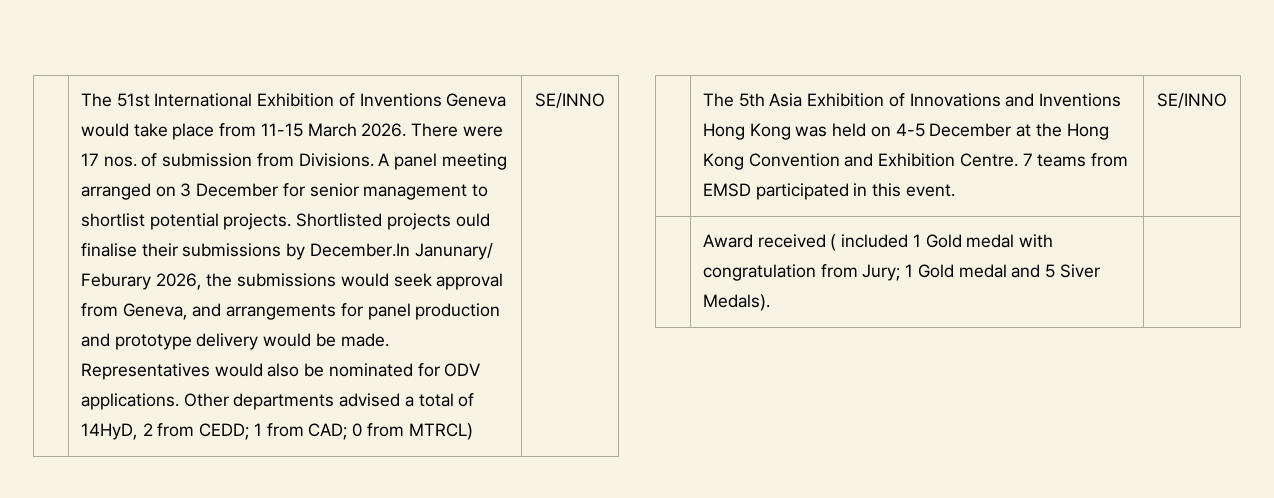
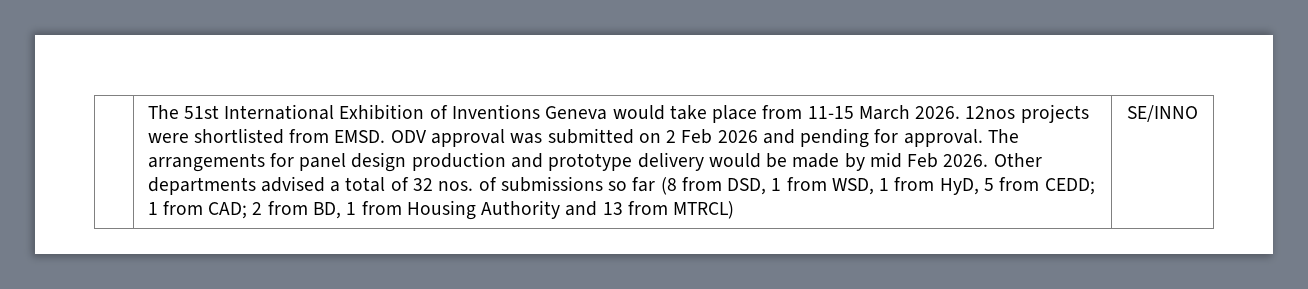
[411,123,503,137] [80,153,507,170] [80,183,489,200] [80,213,490,230] [80,243,493,260] [80,273,504,290] [80,303,222,320] There were 17 nos. of submission from Divisions. A panel meeting arranged on 3 December for senior management to shortlist potential projects. Shortlisted projects ould finalise their submissions by December.In Janunary/ Feburary 2026, the submissions would seek approval from Geneva, and -> [965,104,1089,123] [147,128,1019,148] 12nos projects were shortlisted from EMSD. ODV approval was submitted on 2 Feb 2026 and pending for approval. The
(411, 311) none -> [351,152,407,172] design
[340,333,389,347] [80,363,481,380] [80,393,179,410] made. Representatives would also be nominated for ODV applications. -> [792,152,989,171] made by mid Feb 2026.
[80,423,153,440] 14HyD, 2 -> [413,176,994,195] 32 nos. of submissions so far (8 from DSD, 1 from WSD, 1 from HyD, 5
[352,423,473,440] [535,93,605,108] [702,93,1122,107] [702,123,1109,140] [702,153,1129,170] [702,183,955,200] [1157,93,1227,108] [702,234,1054,251] [702,264,1100,281] [702,294,770,311] 0 from MTRCL) | SE/INNO // | The 5th Asia Exhibition of Innovations and Inventions Hong Kong was held on 4-5 December at the Hong Kong Convention and Exhibition Centre. 7 teams from EMSD participated in this event. | SE/INNO // | Award received ( included 1 Gold medal with congratulation from Jury; 1 Gold medal and 5 Siver Medals). | -> [252,200,735,220] [1127,105,1198,122] 2 from BD, 1 from Housing Authority and 13 from MTRCL) | SE/INNO

